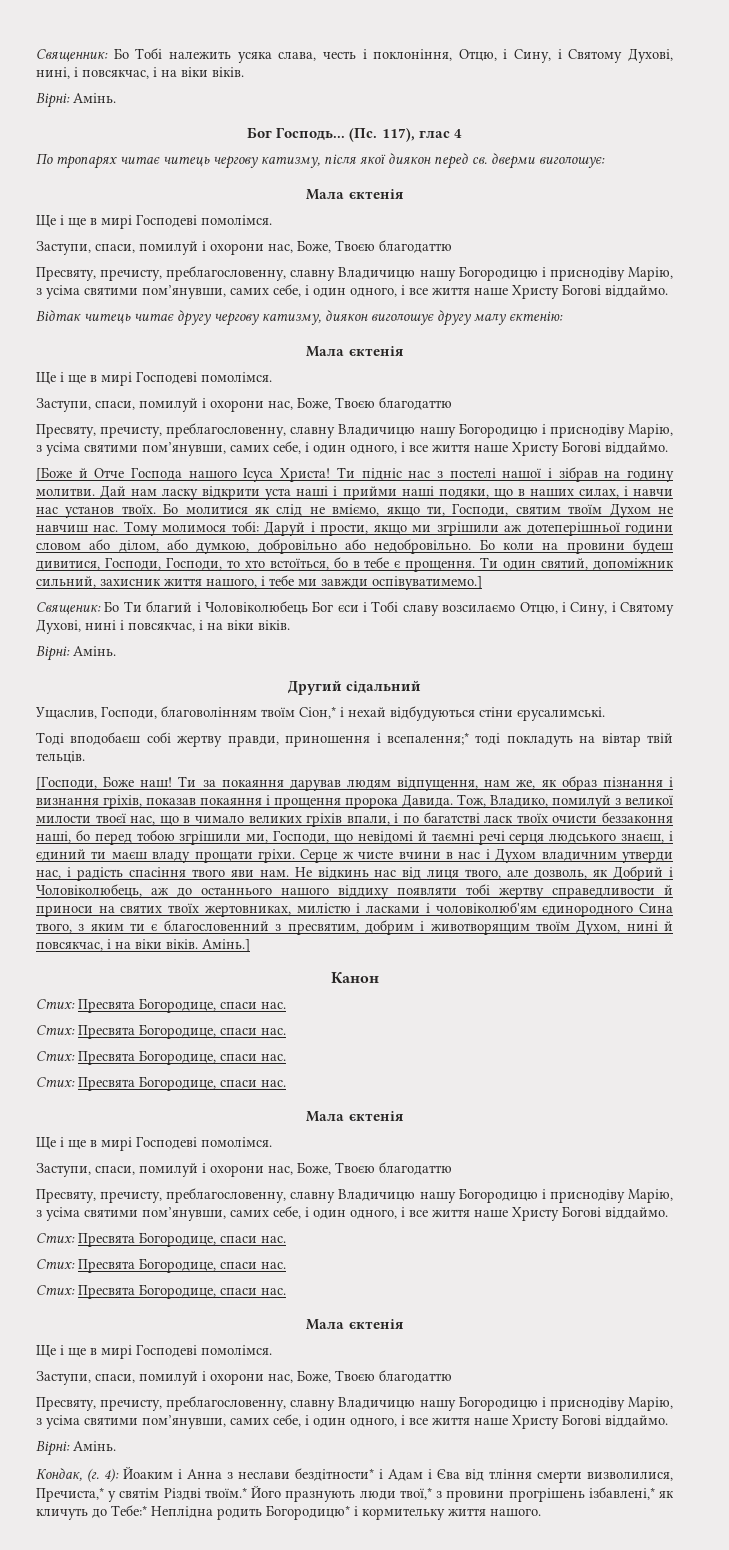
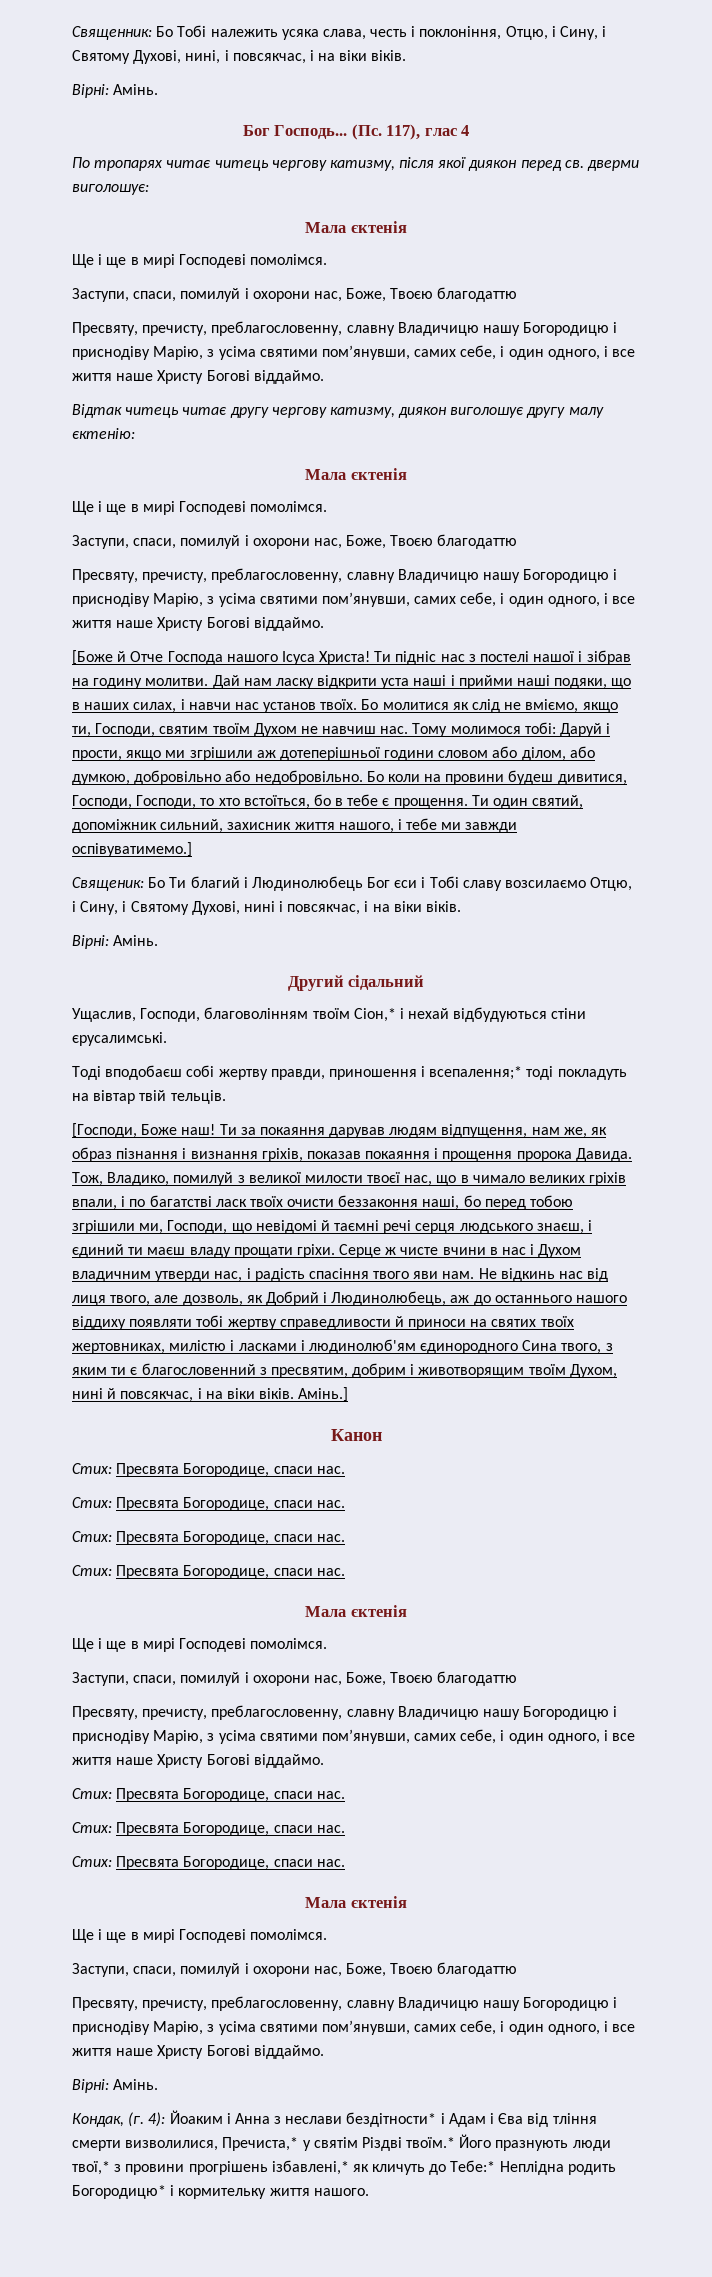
[204,601,308,614] Чоловіколюбець -> [251,876,363,891] Людинолюбець
[36,884,142,897] Чоловіколюбець, -> [331,1291,447,1306] Людинолюбець,
[435,902,537,913] чоловіколюб'ям -> [308,1339,416,1354] людинолюб'ям

